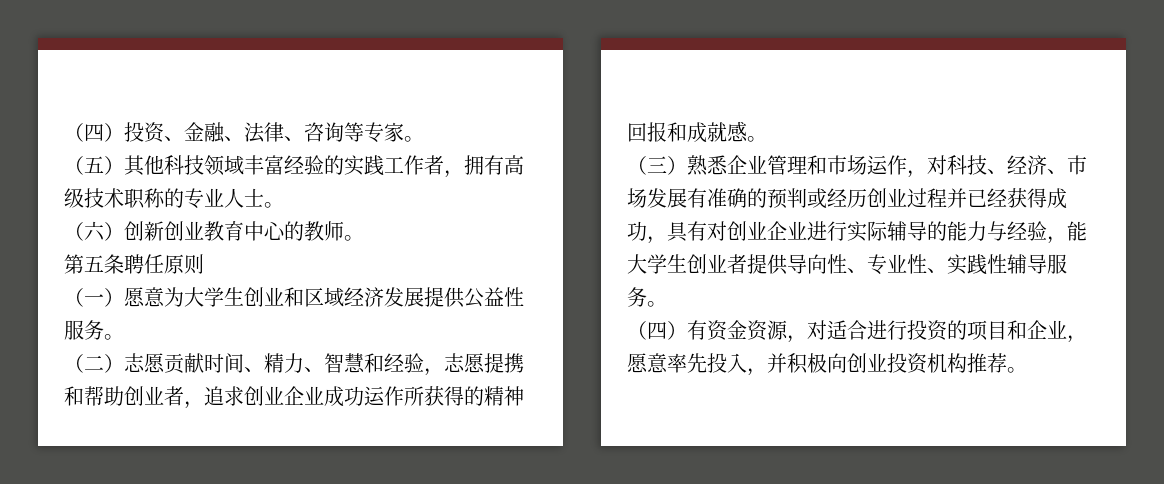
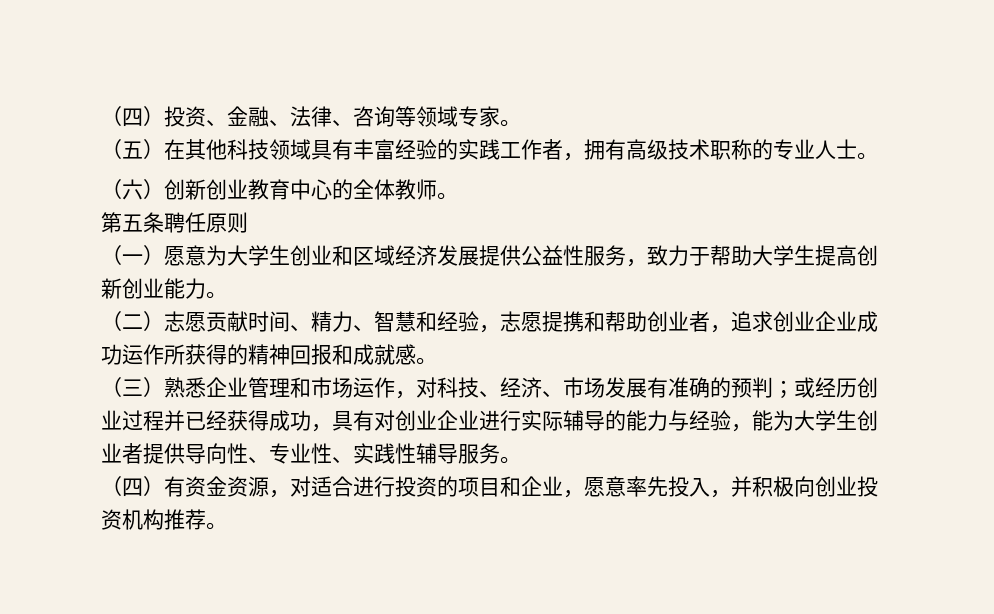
(364, 132) none -> [416,106,458,127] 领域
(124, 165) none -> [164,139,185,160] 在
(244, 165) none -> [311,139,353,160] 具有
(304, 231) none -> [353,179,395,200] 全体
(104, 330) none -> [626,245,878,267] [101,278,206,299] ，致力于帮助大学生提高创新创业能力
(807, 198) none -> [773,380,794,399] ；
(1087, 231) none -> [773,410,794,431] 为

